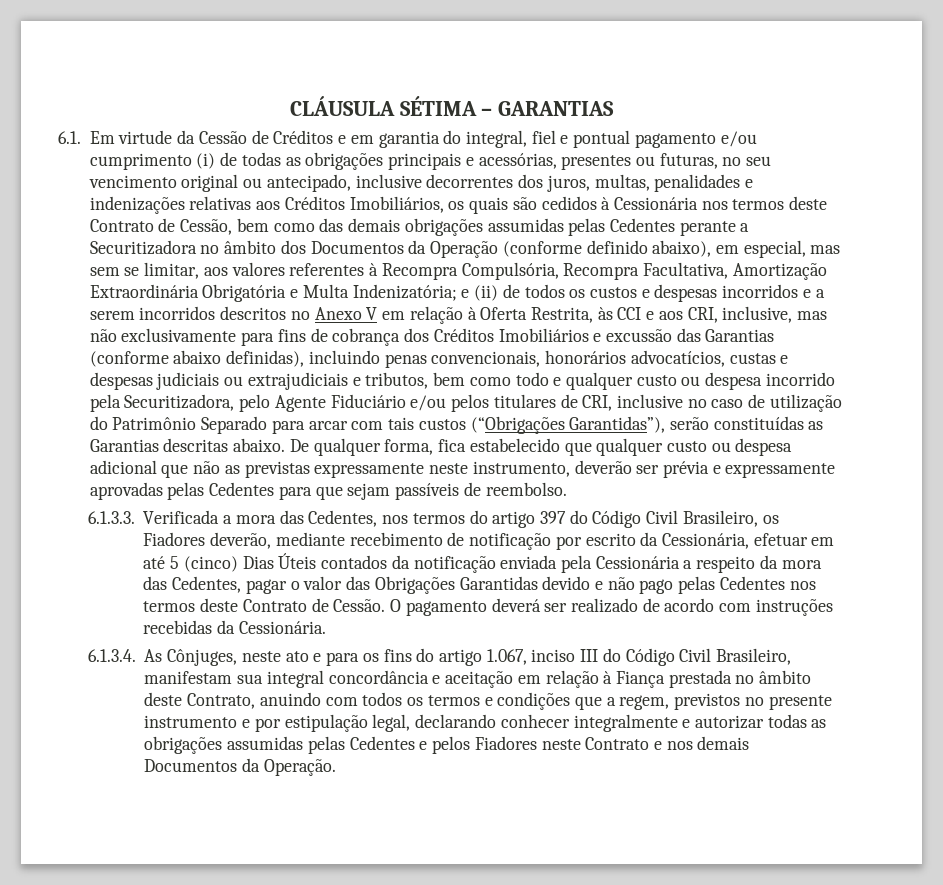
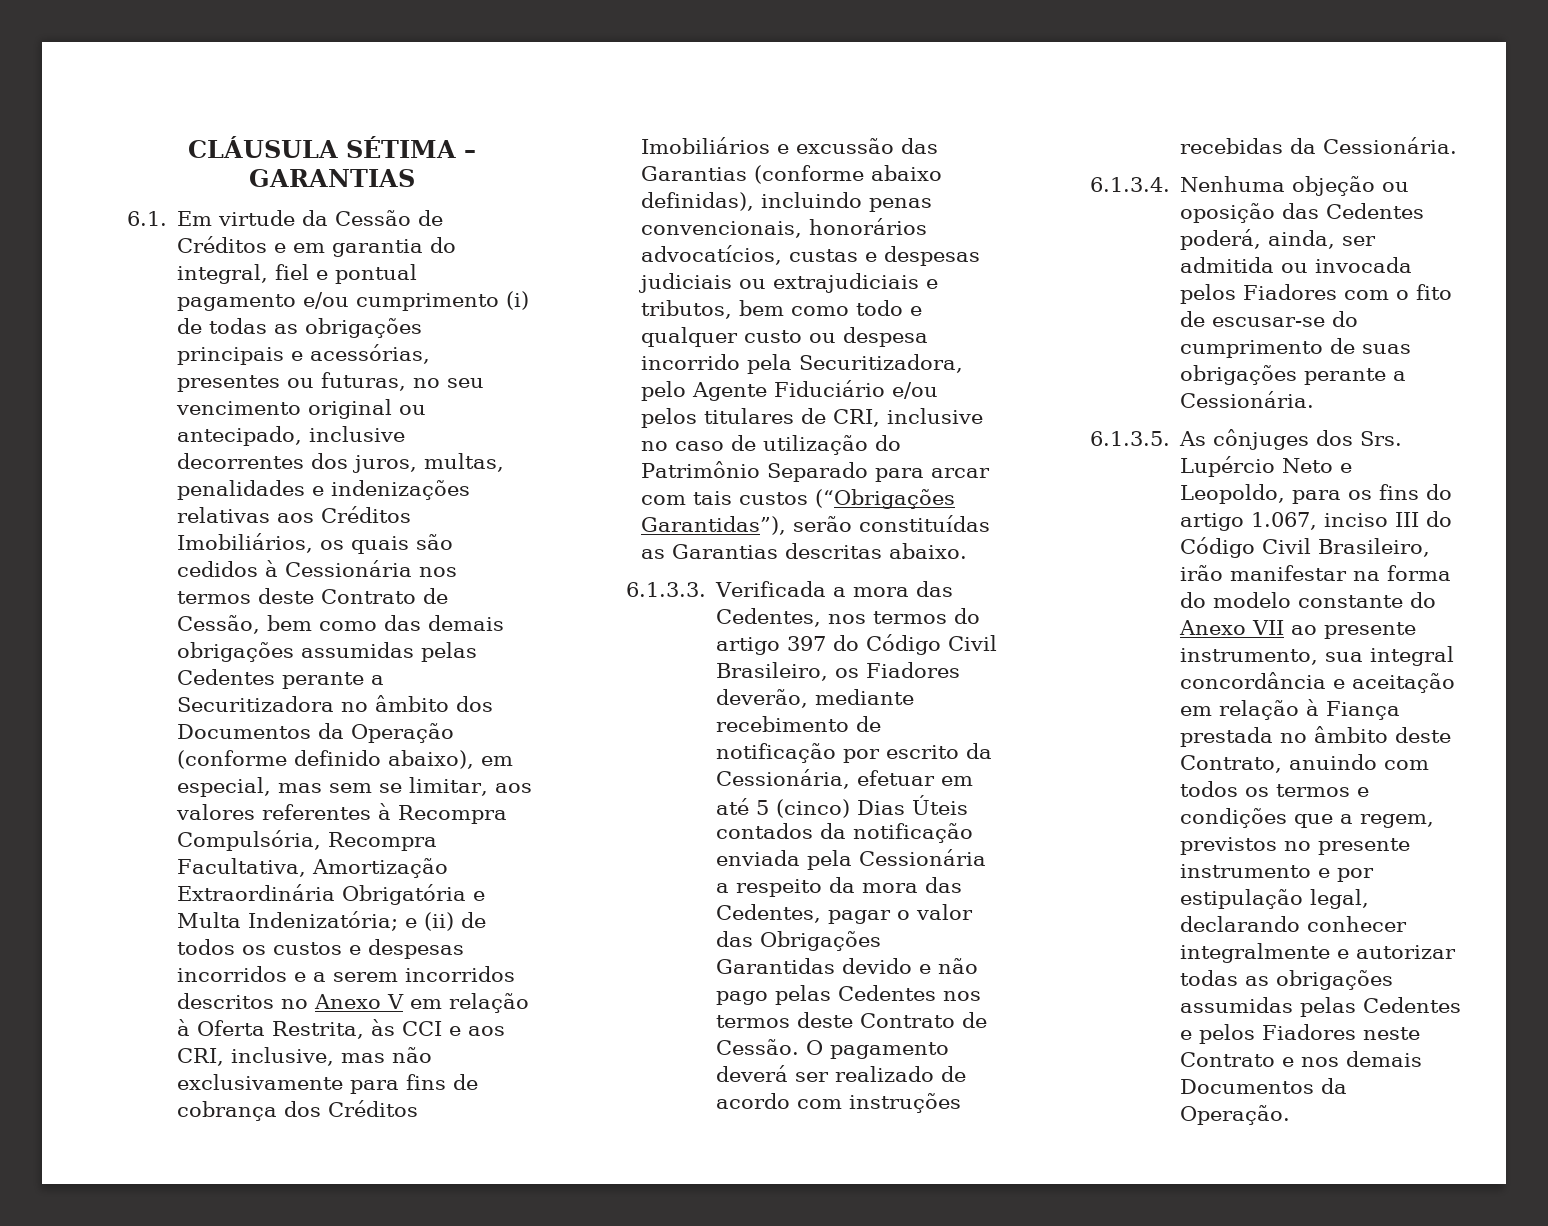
[289,438,793,456] [89,460,836,478] [89,482,567,500] De qualquer forma, fica estabelecido que qualquer custo ou despesa adicional que não as previstas expressamente neste instrumento, deverão ser prévia e expressamente aprovadas pelas Cedentes para que sejam passíveis de reembolso. -> (968, 551) none
[144,649,322,666] As Cônjuges, neste ato e -> [1180,176,1410,196] [1180,203,1425,223] [1180,229,1377,250] [1180,257,1413,273] [1180,284,1453,304] [1180,311,1359,327] [1180,338,1412,358] [1180,365,1407,385] [1180,391,1315,408] [1089,429,1403,450] [1180,456,1353,477] [1180,484,1286,504] Nenhuma objeção ou oposição das Cedentes poderá, ainda, ser admitida ou invocada pelos Fiadores com o fito de escusar-se do cumprimento de suas obrigações perante a Cessionária. // 6.1.3.5. As cônjuges dos Srs. Lupércio Neto e Leopoldo,
[144,671,233,684] manifestam -> [1180,565,1452,581] [1180,592,1437,608] [1179,620,1417,639] [1180,648,1319,665] irão manifestar na forma do modelo constante do Anexo VII ao presente instrumento,

